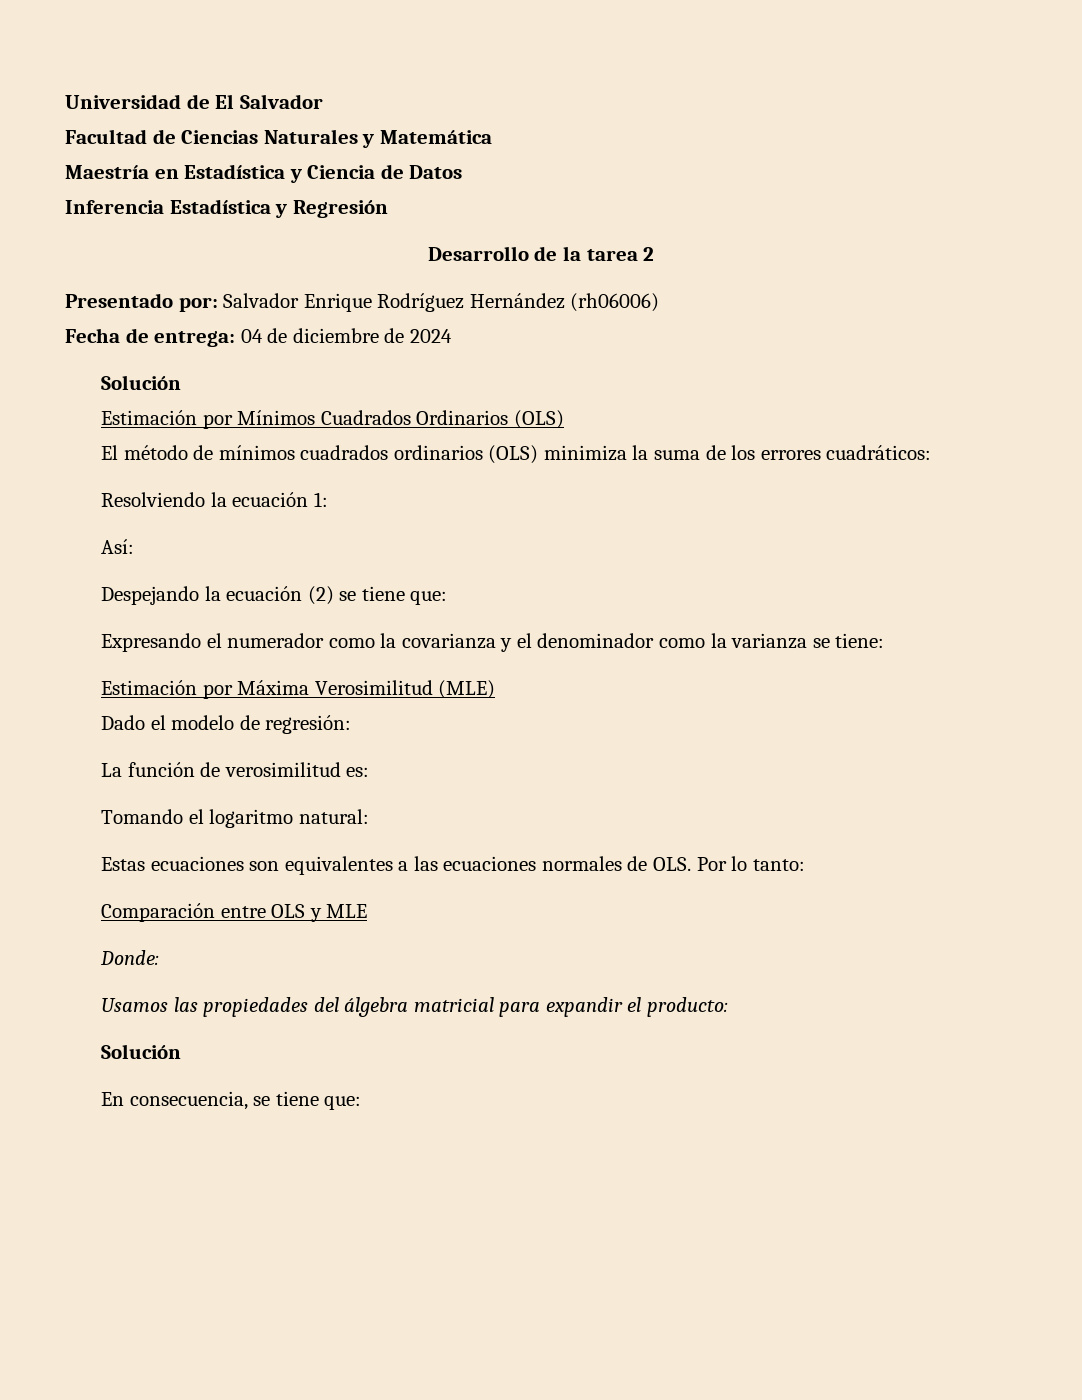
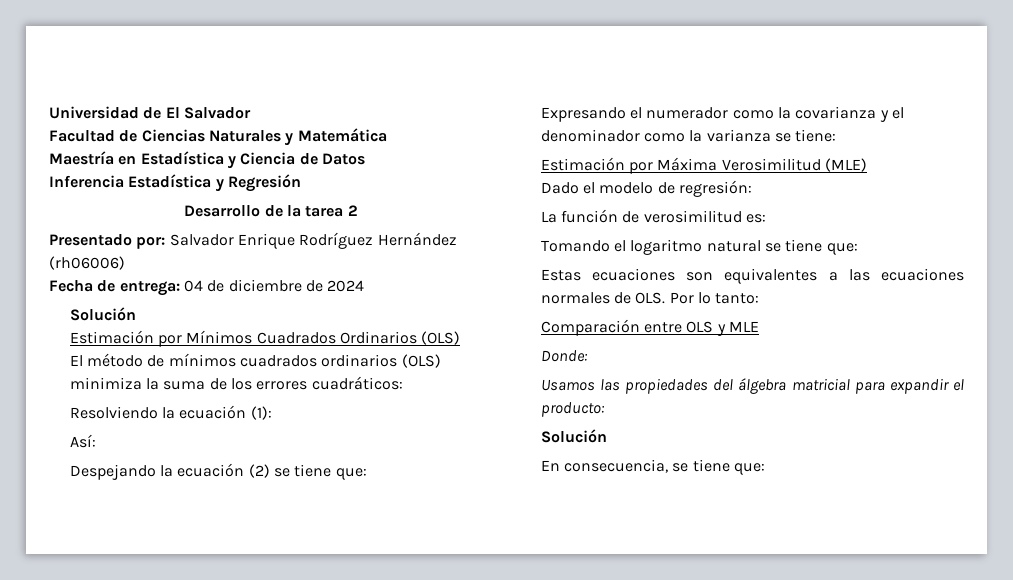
[313,492,328,507] 1: -> [250,406,272,420] (1):
[298,809,369,824] natural: -> [706,239,858,255] natural se tiene que:

